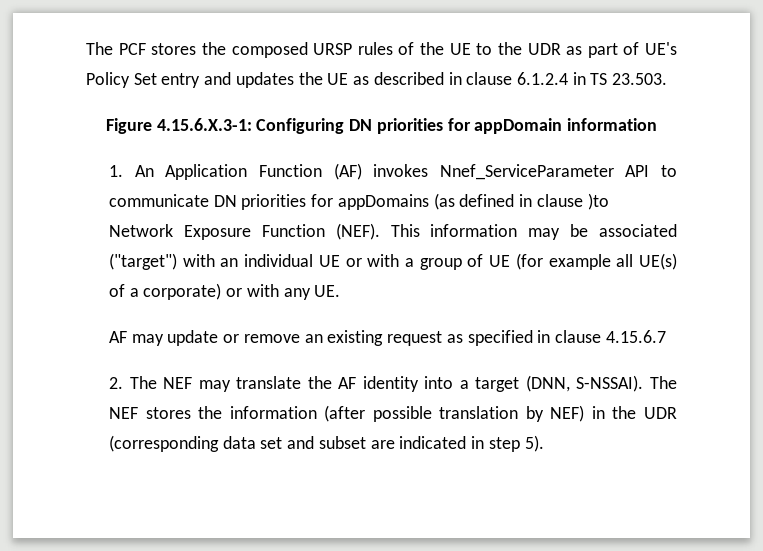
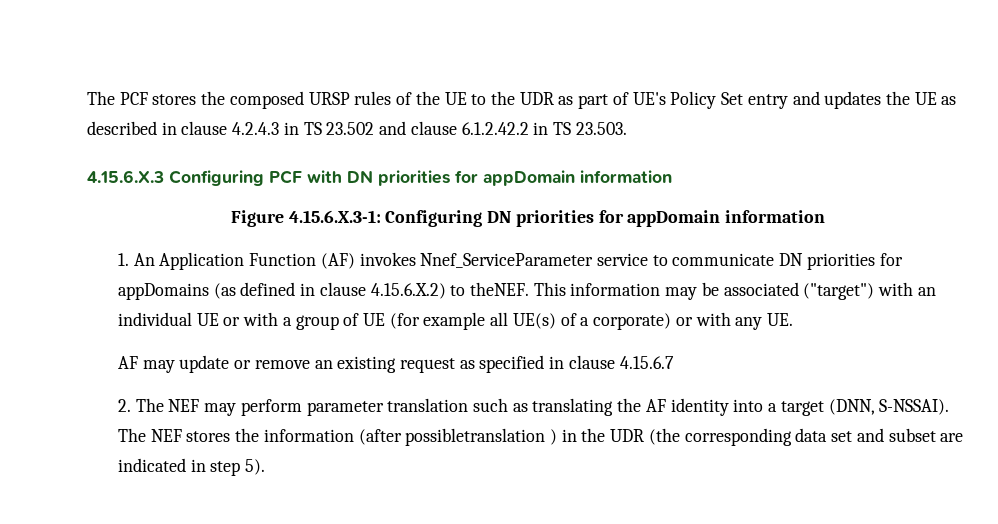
[516,72,668,85] 6.1.2.4 in TS 23.503. -> [232,121,627,135] [87,170,672,186] 4.2.4.3 in TS 23.502 and clause 6.1.2.42.2 in TS 23.503. // 4.15.6.X.3 Configuring PCF with DN priorities for appDomain information
[625,165,650,177] API -> [597,253,649,266] service
[587,193,609,210] [109,223,380,240] )to Network Exposure Function (NEF). -> [370,282,530,299] 4.15.6.X.2) to theNEF.
[236,376,302,389] translate -> [240,398,614,416] perform parameter translation such as translating
[372,405,585,422] possible translation by NEF) -> [405,428,558,446] possibletranslation )
[109,435,220,452] (corresponding -> [648,428,792,446] (the corresponding

